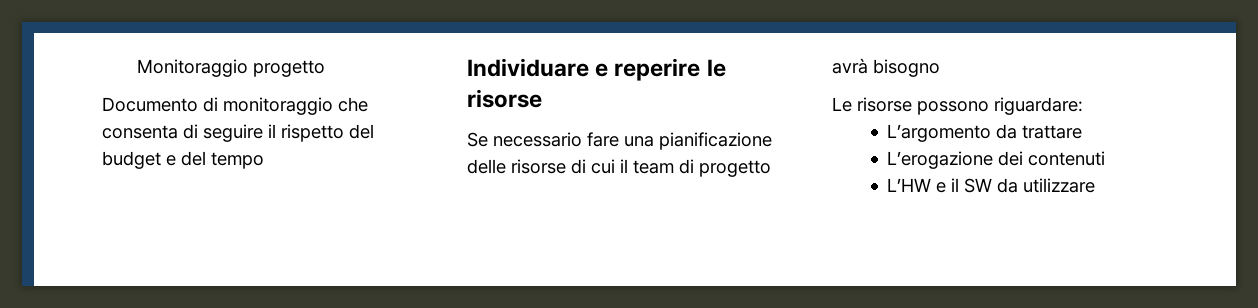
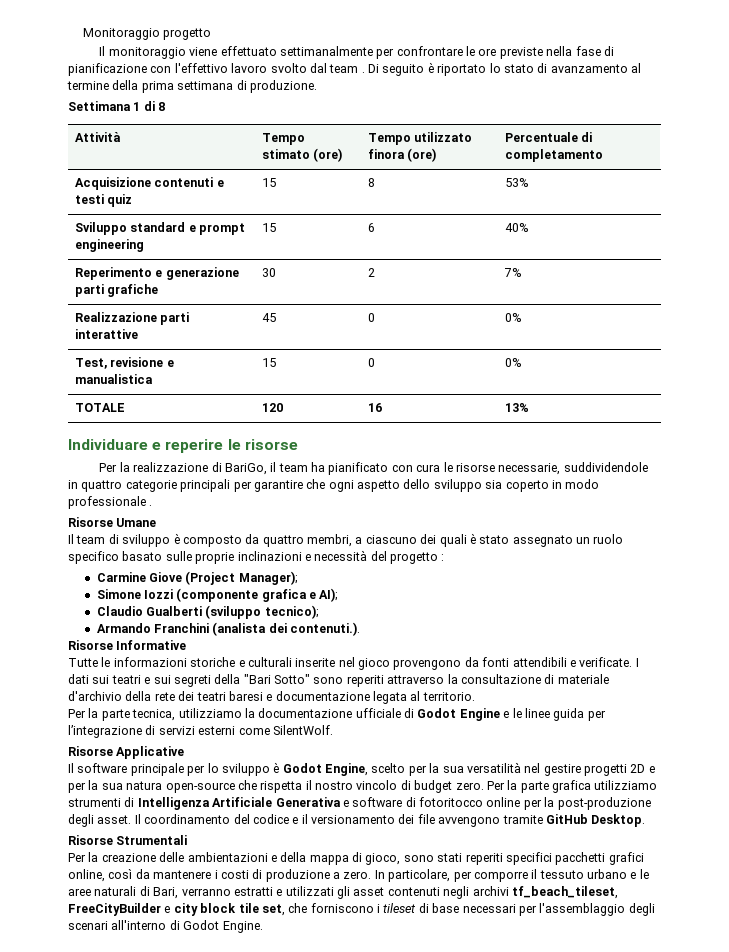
[102,97,368,115] [102,124,374,142] [102,151,264,169] Documento di monitoraggio che consenta di seguire il rispetto del budget e del tempo -> [99,46,614,59] [68,62,641,76] [67,80,317,93] [68,101,166,111] [75,132,122,142] [262,133,306,145] [262,148,343,162] [368,132,473,145] [368,148,437,162] [505,132,593,142] [505,149,604,162] [75,177,224,190] [75,194,133,207] [262,178,277,187] [368,178,376,187] [505,178,530,187] [75,222,246,235] [75,239,145,252] [262,223,277,232] [368,223,376,232] [505,223,530,232] [75,267,239,280] [75,284,159,297] [262,268,277,277] [368,268,376,277] [504,268,523,277] [75,312,190,325] [75,329,139,339] [262,313,277,322] [368,313,376,322] [505,313,523,322] [75,357,174,369] [75,374,154,384] [262,358,277,367] [368,358,376,367] [505,358,523,367] [75,403,126,412] [262,403,284,412] [368,403,383,412] [505,403,530,412] Il monitoraggio viene effettuato settimanalmente per confrontare le ore previste nella fase di pianificazione con l'effettivo lavoro svolto dal team . Di seguito è riportato lo stato di avanzamento al termine della prima settimana di produzione. // Settimana 1 di 8 // Attività | Tempo stimato (ore) | Tempo utilizzato finora (ore) | Percentuale di completamento // Acquisizione contenuti e testi quiz | 15 | 8 | 53% // Sviluppo standard e prompt engineering | 15 | 6 | 40% // Reperimento e generazione parti grafiche | 30 | 2 | 7% // Realizzazione parti interattive | 45 | 0 | 0% // Test, revisione e manualistica | 15 | 0 | 0% // TOTALE | 120 | 16 | 13%
[467,132,772,150] [467,159,771,177] [832,58,940,77] [832,97,1083,115] [887,124,1083,142] [887,151,1106,169] [887,178,1096,193] Se necessario fare una pianificazione delle risorse di cui il team di progetto avrà bisogno // Le risorse possono riguardare: // L’argomento da trattare // L’erogazione dei contenuti // L’HW e il SW da utilizzare -> [99,462,648,475] [68,479,600,492] [68,496,153,509] [68,517,157,527] [68,533,624,547] [68,550,445,564] [96,571,298,585] [96,588,339,602] [96,605,319,619] [96,622,361,636] [68,640,187,650] [68,657,639,670] [68,674,609,687] [68,691,475,704] [68,708,606,721] [68,725,333,738] [68,746,185,759] [68,762,655,776] [68,780,658,793] [68,797,651,810] [68,814,646,827] [68,835,188,845] [68,852,644,865] [68,869,649,882] [68,886,618,899] [68,903,655,916] [68,920,263,933] Per la realizzazione di BariGo, il team ha pianificato con cura le risorse necessarie, suddividendole in quattro categorie principali per garantire che ogni aspetto dello sviluppo sia coperto in modo professionale . // Risorse Umane // Il team di sviluppo è composto da quattro membri, a ciascuno dei quali è stato assegnato un ruolo specifico basato sulle proprie inclinazioni e necessità del progetto : // Carmine Giove (Project Manager); // Simone Iozzi (componente grafica e AI); // Claudio Gualberti (sviluppo tecnico); // Armando Franchini (analista dei contenuti.). // Risorse Informative // Tutte le informazioni storiche e culturali inserite nel gioco provengono da fonti attendibili e verificate. I dati sui teatri e sui segreti della "Bari Sotto" sono reperiti attraverso la consultazione di materiale d'archivio della rete dei teatri baresi e documentazione legata al territorio. // Per la parte tecnica, utilizziamo la documentazione ufficiale di Godot Engine e le linee guida per l’integrazione di servizi esterni come SilentWolf. // Risorse Applicative // Il software principale per lo sviluppo è Godot Engine, scelto per la sua versatilità nel gestire progetti 2D e per la sua natura open-source che rispetta il nostro vincolo di budget zero. Per la parte grafica utilizziamo strumenti di Intelligenza Artificiale Generativa e software di fotoritocco online per la post-produzione degli asset. Il coordinamento del codice e il versionamento dei file avvengono tramite GitHub Desktop. // Risorse Strumentali // Per la creazione delle ambientazioni e della mappa di gioco, sono stati reperiti specifici pacchetti grafici online, così da mantenere i costi di produzione a zero. In particolare, per comporre il tessuto urbano e le aree naturali di Bari, verranno estratti e utilizzati gli asset contenuti negli archivi tf_beach_tileset, FreeCityBuilder e city block tile set, che forniscono i tileset di base necessari per l'assemblaggio degli scenari all'interno di Godot Engine.

